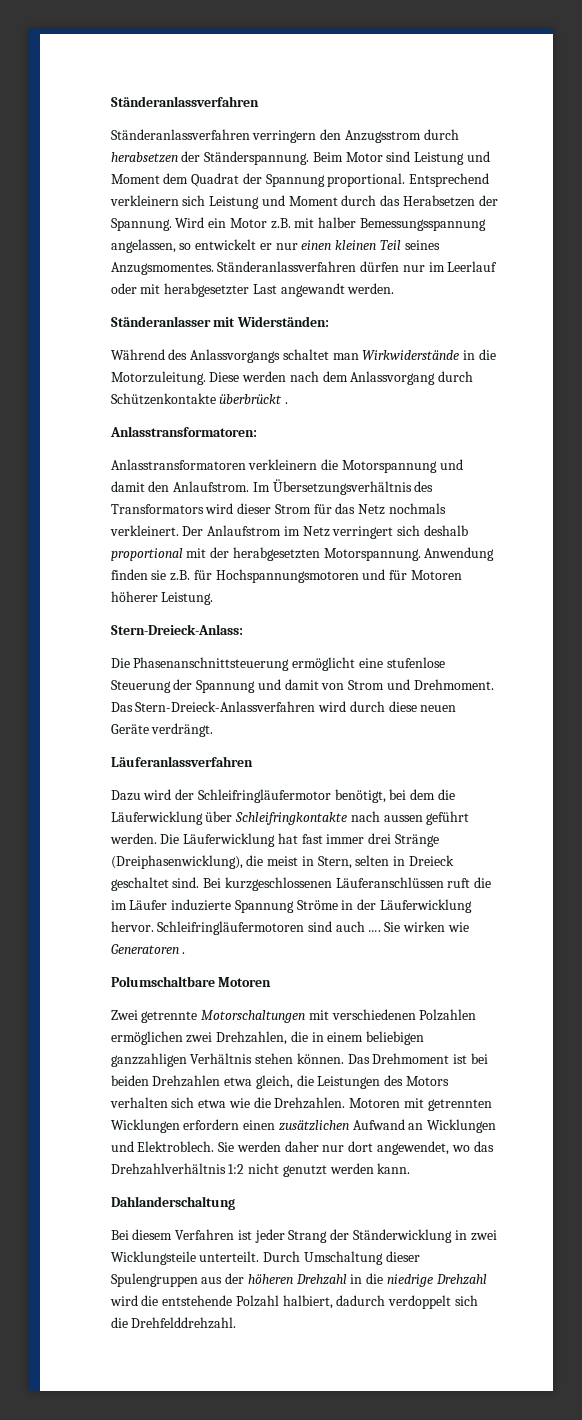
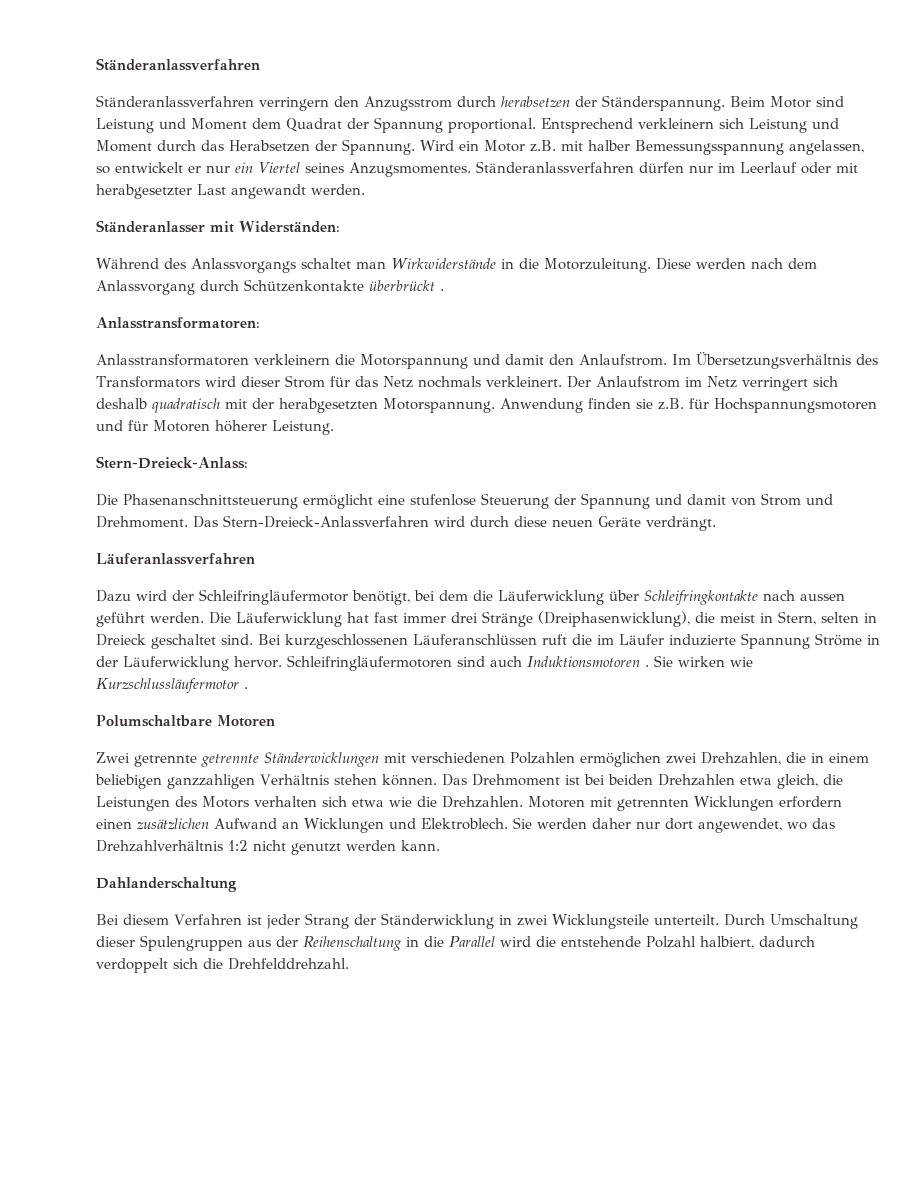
[301,240,402,250] einen kleinen Teil -> [234,162,300,173] ein Viertel
[110,548,183,561] proportional -> [151,398,220,413] quadratisch
[368,930,381,932] .... -> [526,656,649,667] Induktionsmotoren .
[110,944,179,954] Generatoren -> [95,678,239,693] Kurzschlussläufermotor
[201,1010,306,1023] Motorschaltungen -> [200,752,379,767] getrennte Ständerwicklungen
[247,1273,487,1287] höheren Drehzahl in die niedrige Drehzahl -> [302,936,495,951] Reihenschaltung in die Parallel

